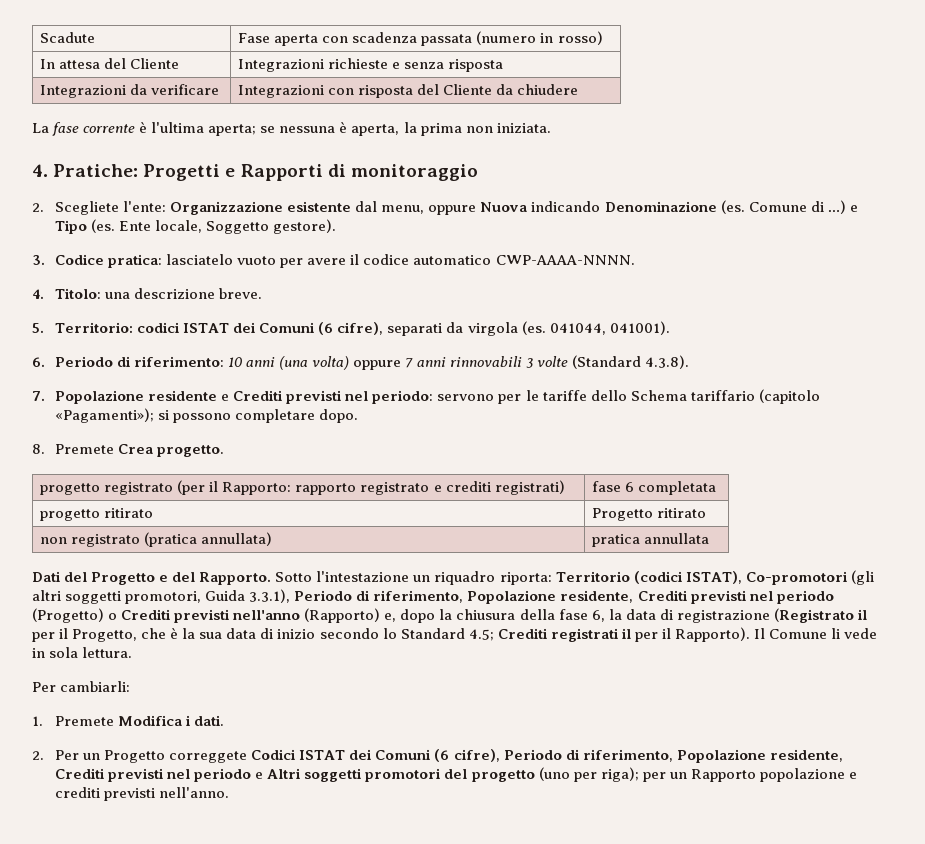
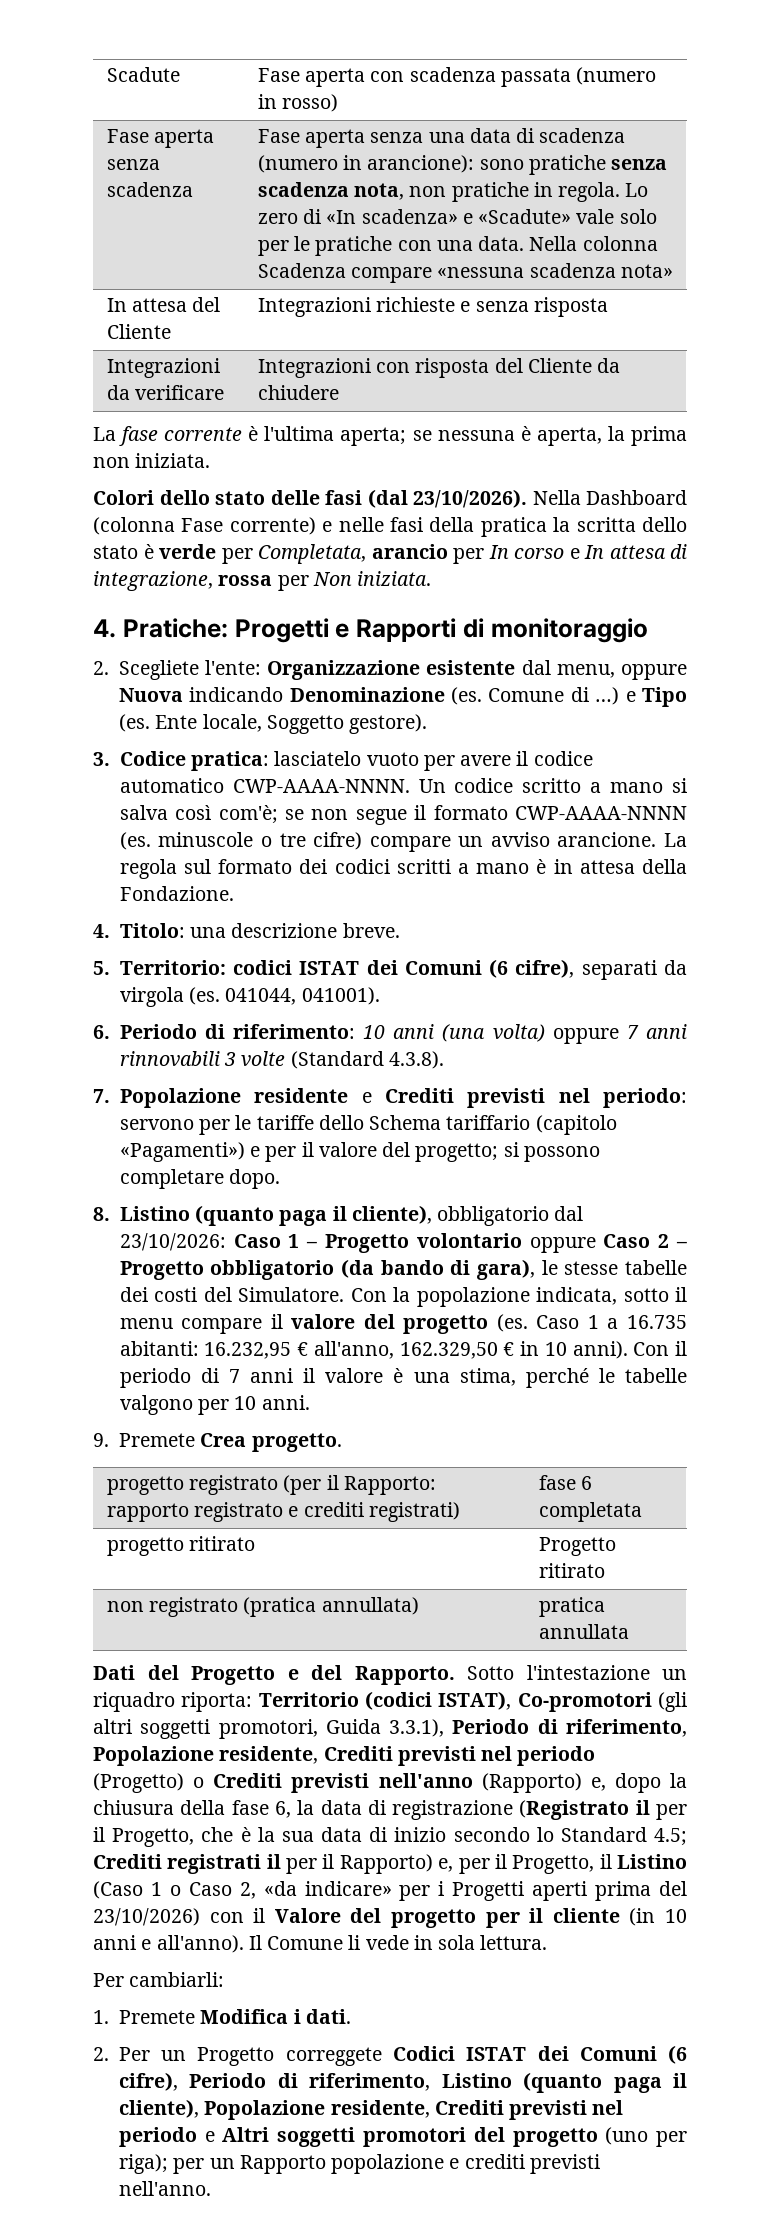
(603, 38) none -> [106,129,215,148] [106,159,160,170] [106,182,193,197] [257,128,626,148] [257,155,668,175] [257,182,649,202] [257,209,657,224] [257,236,658,256] [257,263,673,283] // Fase aperta senza scadenza | Fase aperta senza una data di scadenza (numero in arancione): sono pratiche senza scadenza nota, non pratiche in regola. Lo zero di «In scadenza» e «Scadute» vale solo per le pratiche con una data. Nella colonna Scadenza compare «nessuna scadenza nota»
(551, 128) none -> [93,489,687,508] [93,517,687,537] [93,544,687,564] [93,571,432,591] // Colori dello stato delle fasi (dal 23/10/2026). Nella Dashboard (colonna Fase corrente) e nelle fasi della pratica la scritta dello stato è verde per Completata, arancio per In corso e In attesa di integrazione, rossa per Non iniziata.
(635, 260) none -> [418,778,687,793] [119,805,687,825] [119,832,687,852] [119,859,687,879] [119,886,234,901] Un codice scritto a mano si salva così com'è; se non segue il formato CWP-AAAA-NNNN (es. minuscole o tre cifre) compare un avviso arancione. La regola sul formato dei codici scritti a mano è in attesa della Fondazione.
[55,408,359,423] [32,444,45,454] «Pagamenti»); si possono completare dopo. // 8. -> [119,1142,600,1162] [119,1169,281,1189] [93,1205,584,1226] [119,1233,687,1253] [119,1259,687,1280] [119,1287,687,1307] [119,1314,687,1334] [119,1341,688,1359] [119,1368,688,1388] [119,1395,310,1415] [93,1433,109,1447] «Pagamenti») e per il valore del progetto; si possono completare dopo. // 8. Listino (quanto paga il cliente), obbligatorio dal 23/10/2026: Caso 1 – Progetto volontario oppure Caso 2 – Progetto obbligatorio (da bando di gara), le stesse tabelle dei costi del Simulatore. Con la popolazione indicata, sotto il menu compare il valore del progetto (es. Caso 1 a 16.735 abitanti: 16.232,95 € all'anno, 162.329,50 € in 10 anni). Con il periodo di 7 anni il valore è una stima, perché le tabelle valgono per 10 anni. // 9.
[674,627,750,642] Rapporto). -> [339,1854,688,1874] [93,1881,687,1901] [93,1908,688,1928] [93,1935,244,1953] Rapporto) e, per il Progetto, il Listino (Caso 1 o Caso 2, «da indicare» per i Progetti aperti prima del 23/10/2026) con il Valore del progetto per il cliente (in 10 anni e all'anno).
(673, 755) none -> [441,2072,687,2093] [118,2099,199,2118] Listino (quanto paga il cliente),

